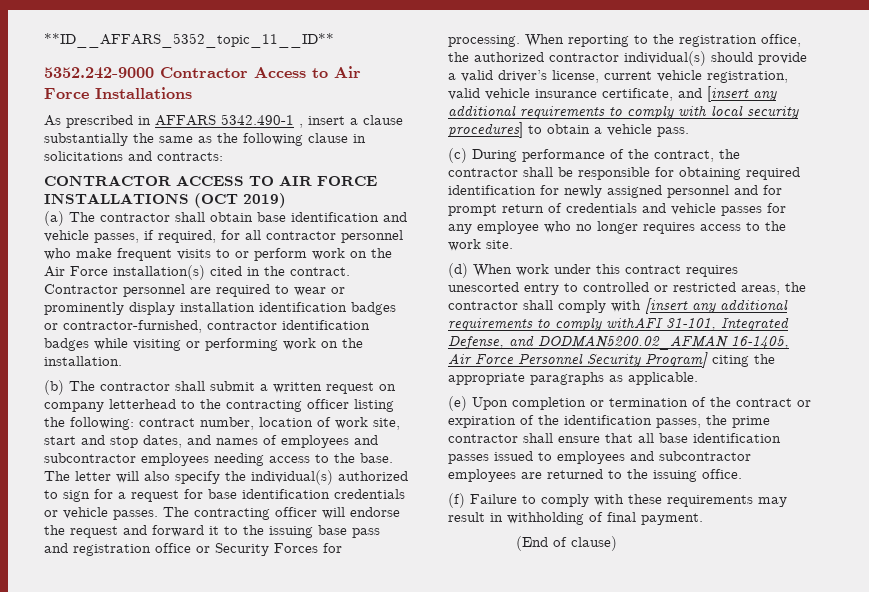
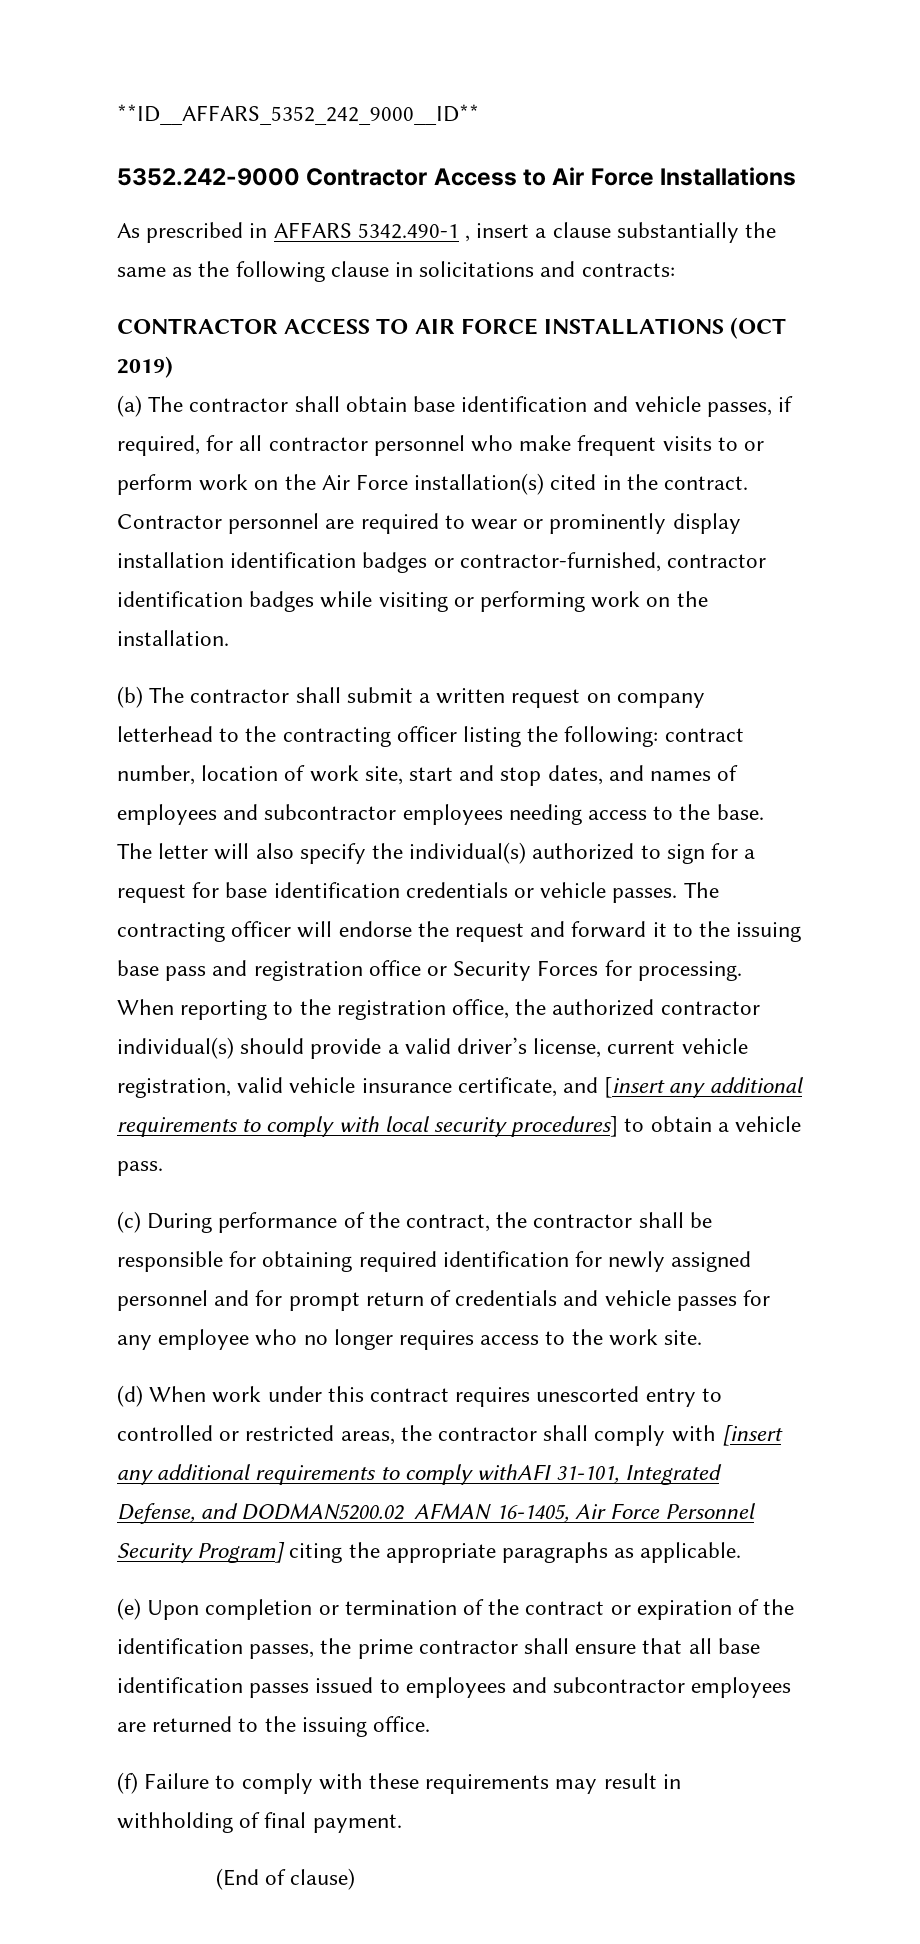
[44,33,334,48] **ID__AFFARS_5352_topic_11__ID** -> [117,104,479,125] **ID__AFFARS_5352_242_9000__ID**

